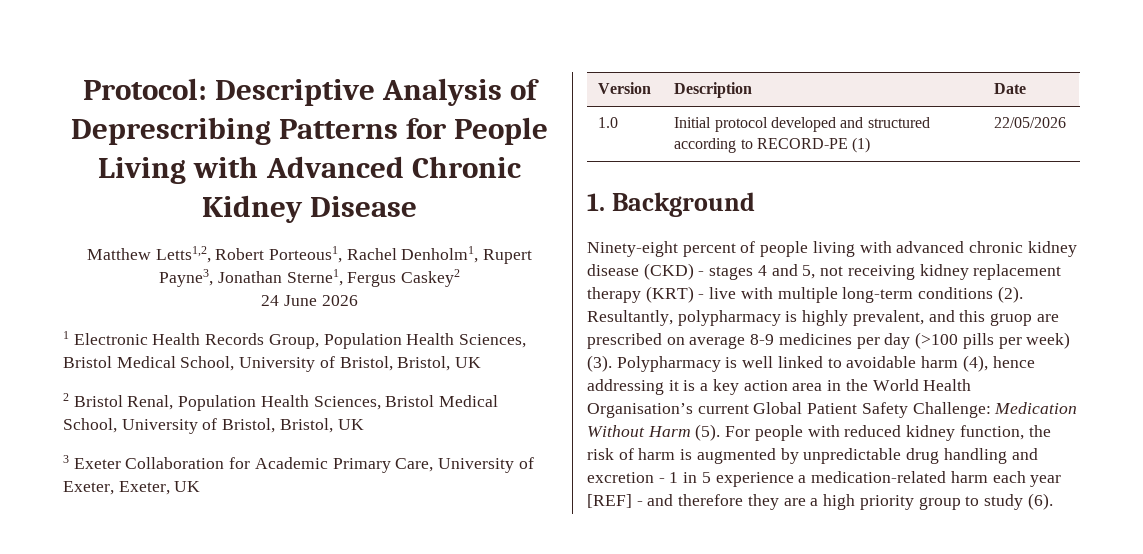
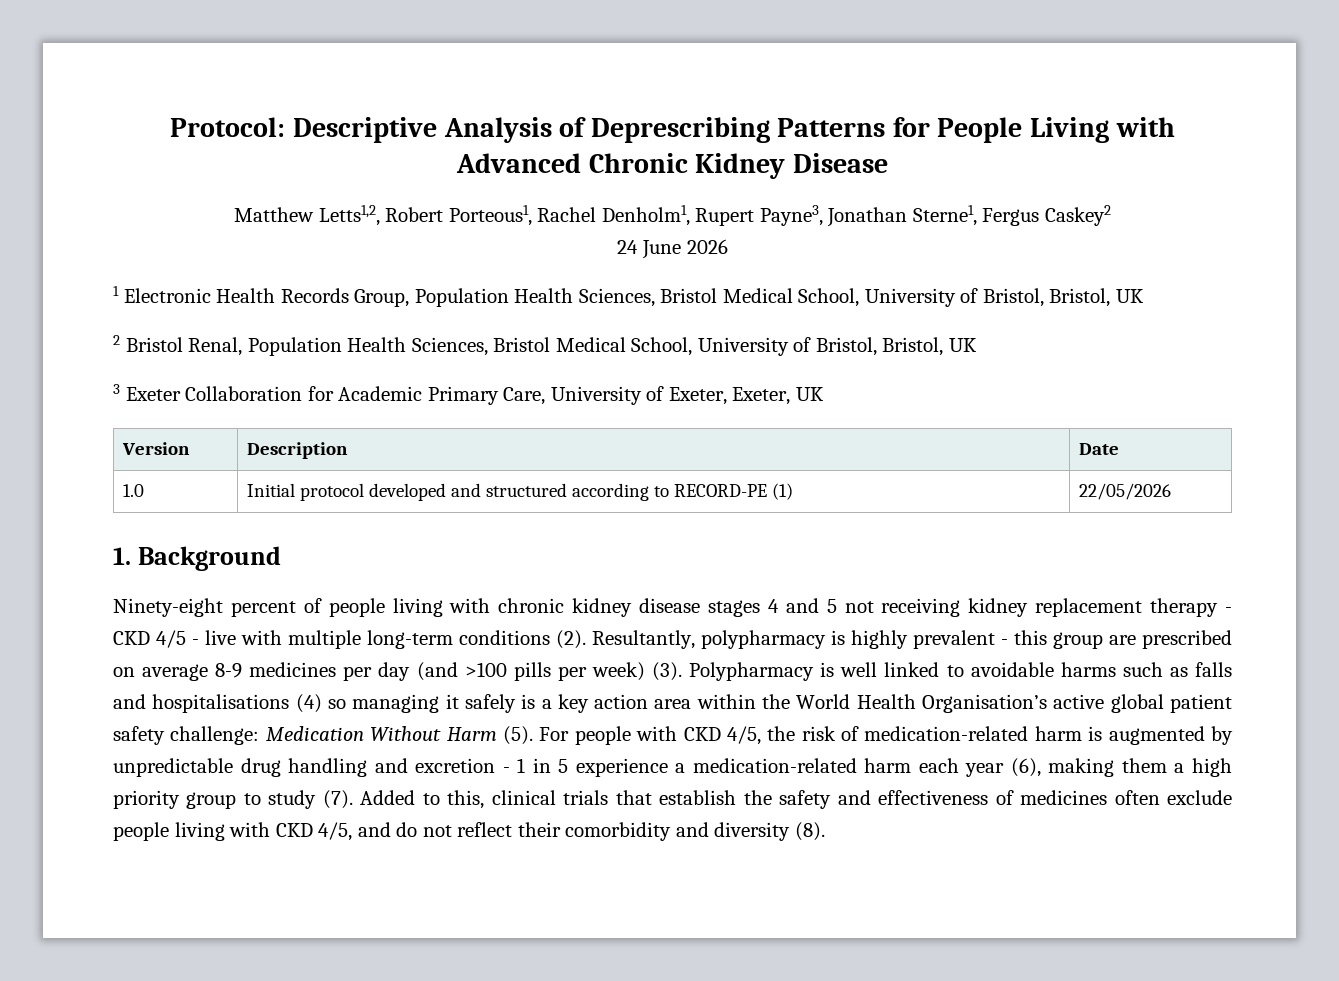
[896,241,965,253] advanced -> (491, 605) none
[643,263,705,280] (CKD) - -> (701, 605) none
[802,265,816,279] 5, -> [826,599,837,613] 5
[645,286,694,303] (KRT) -> [1225,607,1233,613] [113,630,186,648] - CKD 4/5
[852,310,1033,326] prevalent, and this gruop -> [913,630,1103,649] prevalent - this group
[915,332,959,349] (>100 -> [416,662,507,681] (and >100
[921,355,1035,372] [587,379,679,395] harm (4), hence addressing it -> [1060,662,1232,677] [113,694,516,713] harms such as falls and hospitalisations (4) so managing it safely
[827,380,842,391] in -> [696,694,756,709] within
[697,402,991,418] current Global Patient Safety Challenge: -> [1053,694,1232,713] [113,726,260,745] active global patient safety challenge:
[844,425,1024,441] reduced kidney function, -> [683,726,761,745] CKD 4/5,
(634, 454) none -> [864,726,1029,741] medication-related
[587,494,806,510] [REF] - and therefore they are -> [1010,758,1167,777] (6), making them
[1027,493,1053,510] (6). -> [322,790,1233,809] [113,822,825,841] (7). Added to this, clinical trials that establish the safety and effectiveness of medicines often exclude people living with CKD 4/5, and do not reflect their comorbidity and diversity (8).

